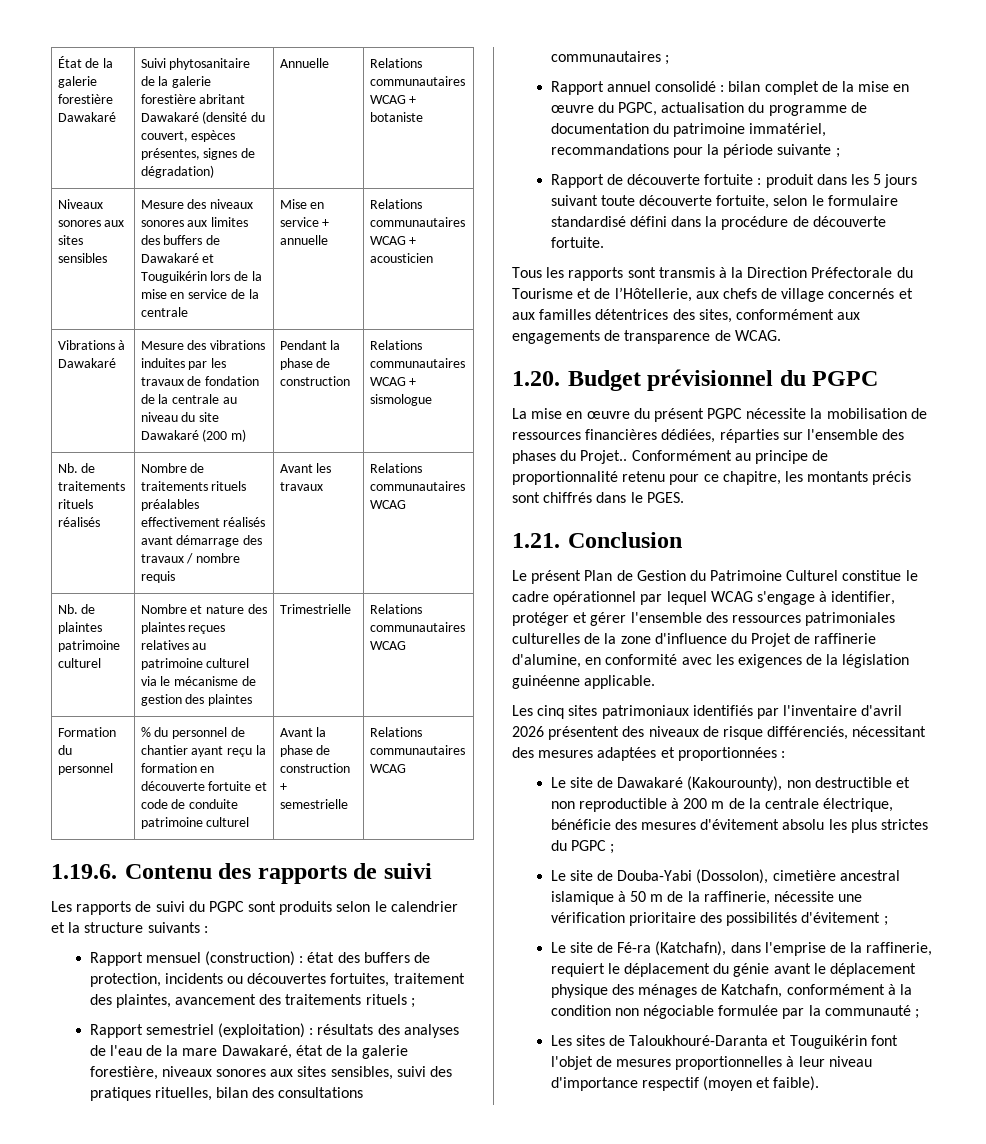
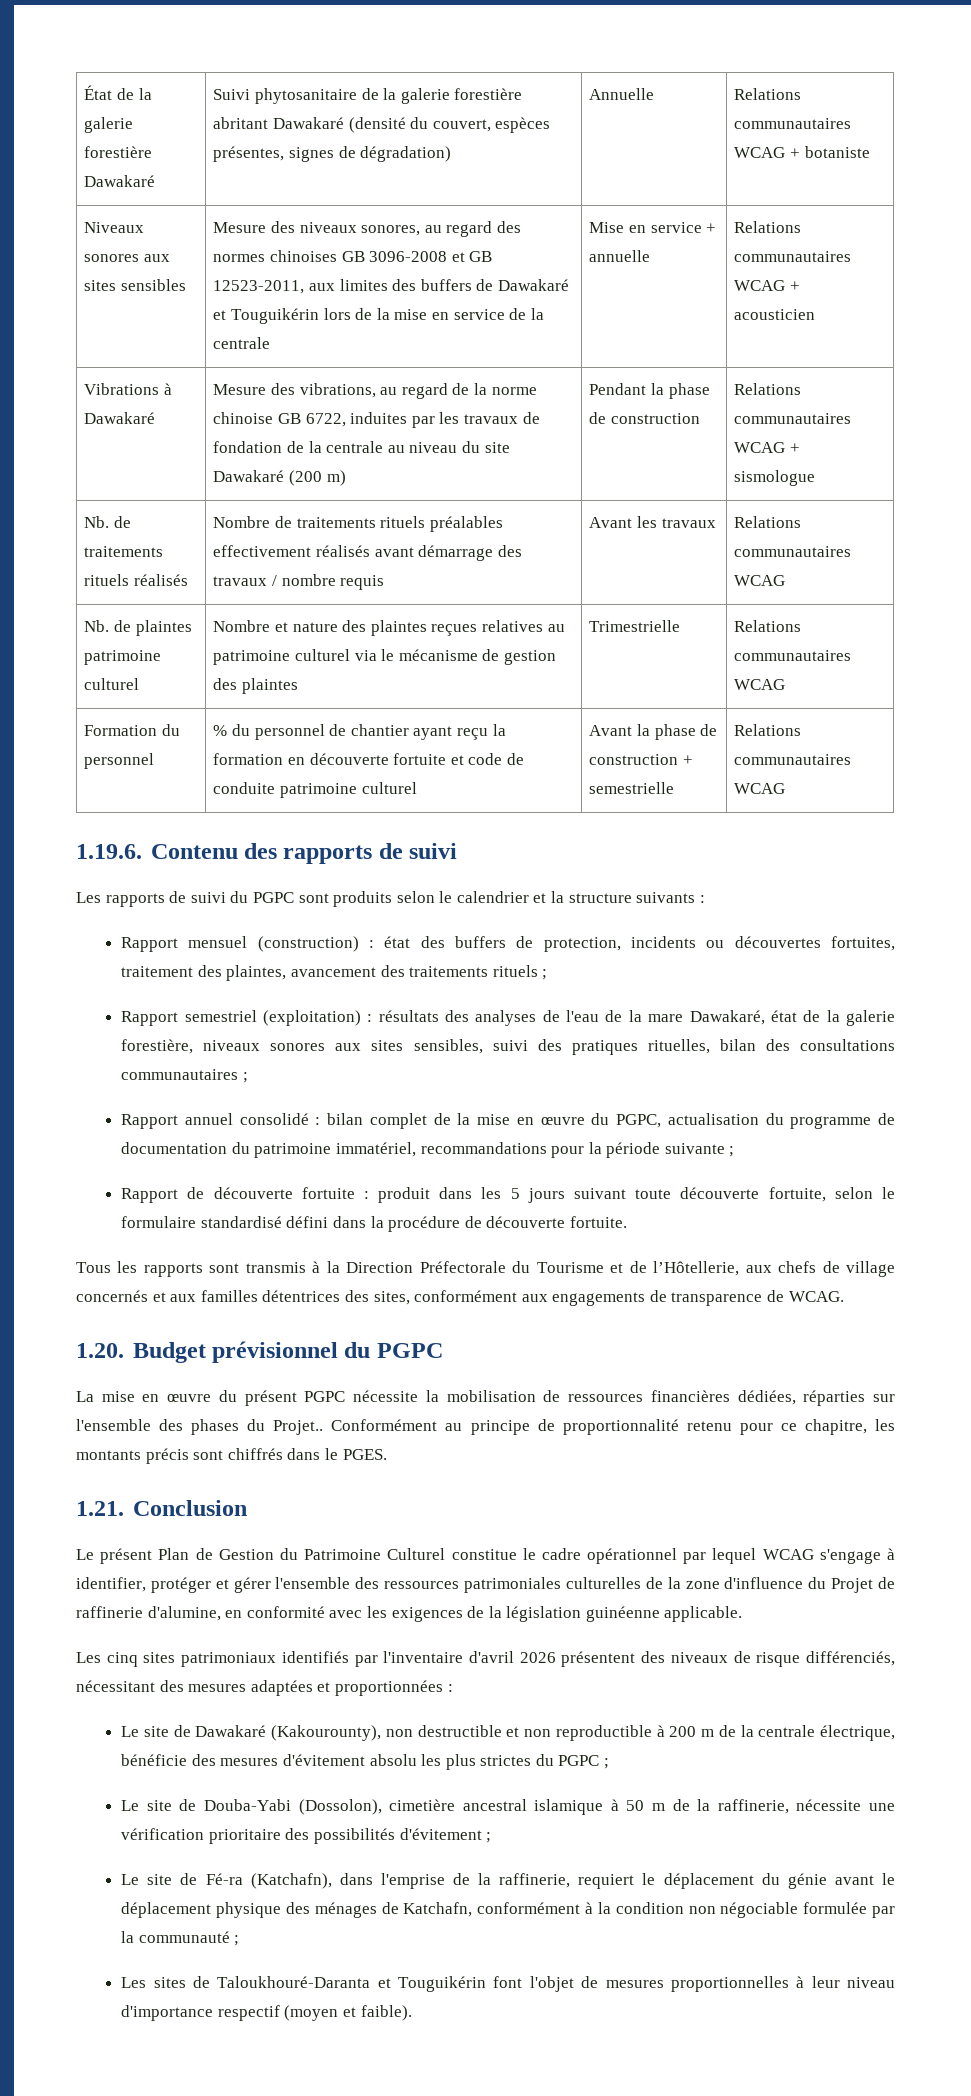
[140,220,184,227] sonores -> [361,221,522,237] [213,250,493,262] [213,280,305,294] sonores, au regard des normes chinoises GB 3096-2008 et GB 12523-2011,
[210,340,266,350] vibrations -> [299,383,537,399] [213,412,346,427] vibrations, au regard de la norme chinoise GB 6722,

